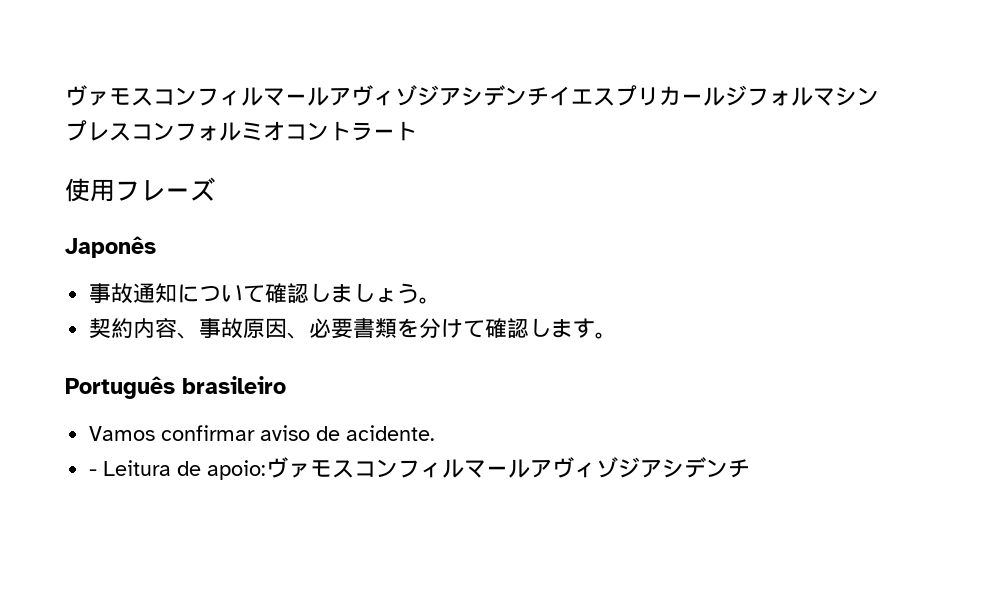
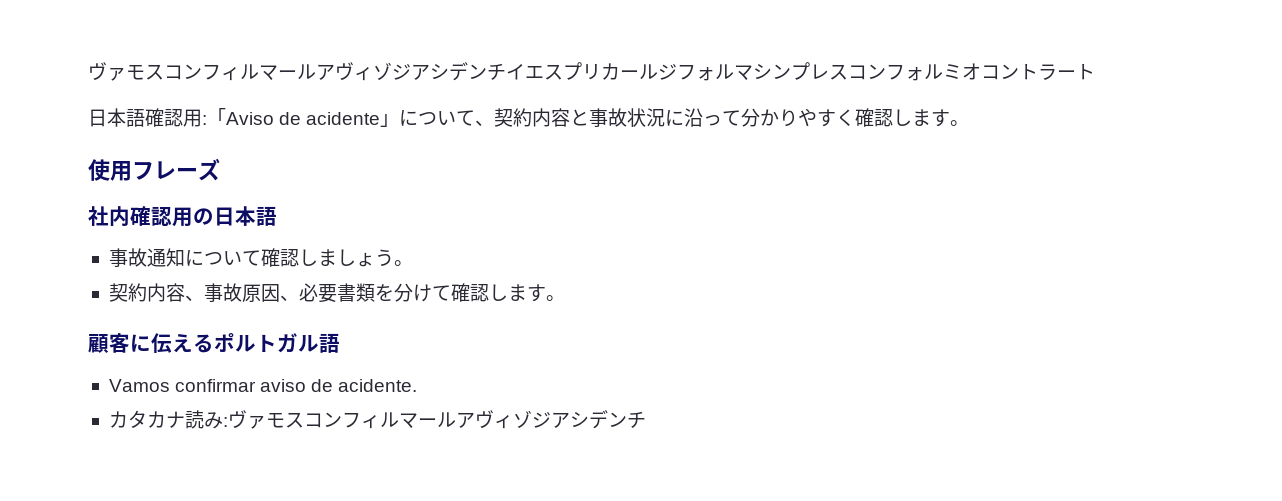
(417, 131) none -> [88,108,970,127] // 日本語確認用:「Aviso de acidente」について、契約内容と事故状況に沿って分かりやすく確認します。
[65,236,156,258] Japonês -> [88,206,277,227] 社内確認用の日本語
[65,376,286,399] Português brasileiro -> [88,333,340,353] 顧客に伝えるポルトガル語
[89,460,267,480] - Leitura de apoio: -> [108,410,228,429] カタカナ読み:

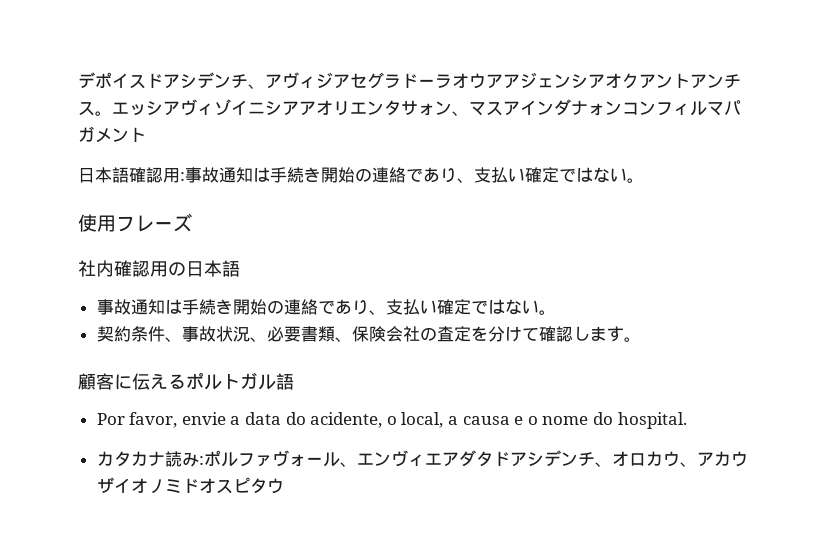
[88,62,1076,81] ヴァモスコンフィルマールアヴィゾジアシデンチイエスプリカールジフォルマシンプレスコンフォルミオコントラー -> [78,72,741,89] [78,99,741,116] [78,126,129,143] デポイスドアシデンチ、アヴィジアセグラドーラオウアアジェンシアオクアントアンチス。エッシアヴィゾイニシアアオリエンタサォン、マスアインダナォンコンフィルマパガメン
[207,108,951,127] 「Aviso de acidente」について、契約内容と事故状況に沿って分かりやすく確認します -> [185,167,627,183] 事故通知は手続き開始の連絡であり、支払い確定ではない
[184,248,413,267] [108,283,375,303] について確認しましょう。 // 契約内容、事故原因、必要書類 -> [164,299,556,315] [96,326,471,342] は手続き開始の連絡であり、支払い確定ではない。 // 契約条件、事故状況、必要書類、保険会社の査定
[108,379,418,392] [108,410,646,429] Vamos confirmar aviso de acidente. // カタカナ読み:ヴァモスコンフィルマールアヴィゾジアシデンチ -> [96,412,687,429] [96,450,748,467] [96,477,284,494] Por favor, envie a data do acidente, o local, a causa e o nome do hospital. // カタカナ読み:ポルファヴォール、エンヴィエアダタドアシデンチ、オロカウ、アカウザイオノミドオスピタウ

